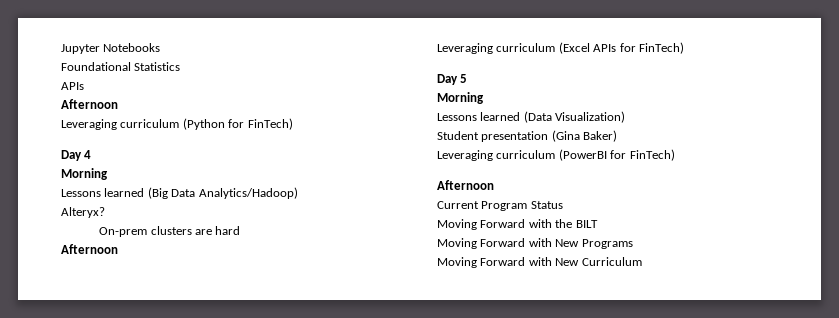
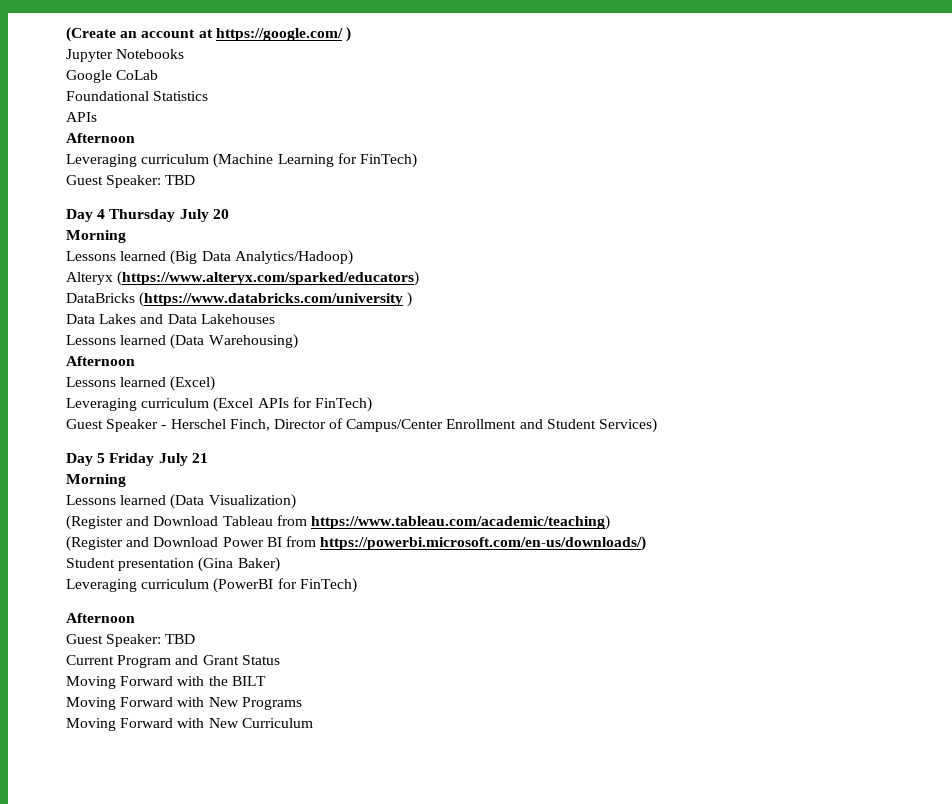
(61, 49) none -> [66,27,351,42] (Create an account at https://google.com/ ) //
(161, 47) none -> [66,70,159,83] // Google CoLab
[182,118,293,130] (Python for FinTech) -> [213,153,417,168] [66,175,196,188] (Machine Learning for FinTech) // Guest Speaker: TBD
(92, 154) none -> [109,209,229,222] Thursday July 20
[61,207,105,218] [99,226,241,237] [61,244,118,254] Alteryx? // On-prem clusters are hard // Afternoon -> [66,271,420,286] [66,292,413,307] [66,314,275,324] [66,334,298,349] [66,356,135,366] [66,376,216,391] Alteryx (https://www.alteryx.com/sparked/educators) // DataBricks (https://www.databricks.com/university ) // Data Lakes and Data Lakehouses // Lessons learned (Data Warehousing) // Afternoon // Lessons learned (Excel)
(684, 48) none -> [66,418,658,433] // Guest Speaker - Herschel Finch, Director of Campus/Center Enrollment and Student Services)
(468, 78) none -> [109,453,208,466] Friday July 21
(626, 117) none -> [66,515,610,530] [66,536,647,551] // (Register and Download Tableau from https://www.tableau.com/academic/teaching) // (Register and Download Power BI from https://powerbi.microsoft.com/en-us/downloads/)
(494, 185) none -> [66,634,196,647] // Guest Speaker: TBD
(528, 206) none -> [175,655,239,665] and Grant

